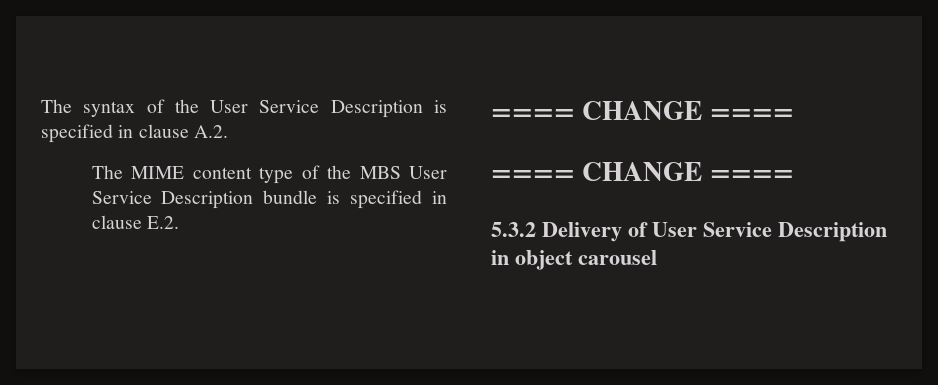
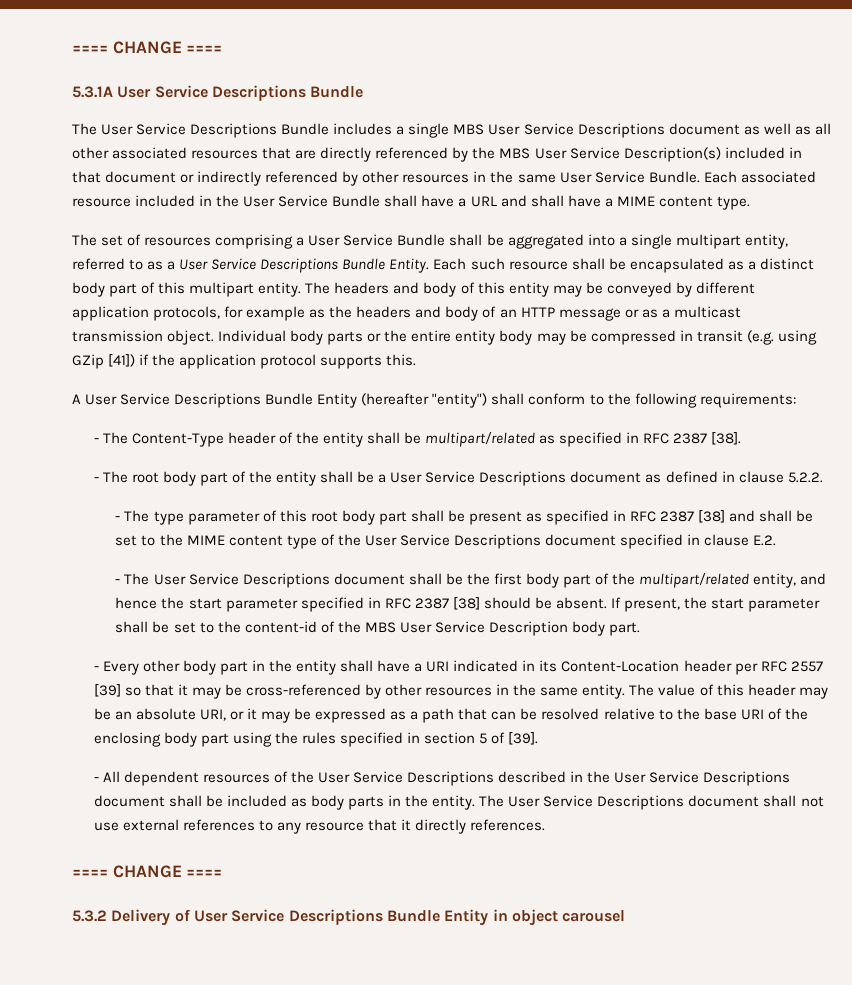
[41,99,447,118] [41,124,228,143] [91,165,294,184] The syntax of the User Service Description is specified in clause A.2. // The MIME content type -> [72,41,223,54] [72,85,364,101] [72,123,831,138] [72,147,802,162] [72,171,816,186] [72,195,750,210] [72,234,788,249] [72,258,814,273] [72,282,755,297] [72,306,741,321] [72,330,817,345] [72,354,417,369] [72,393,796,408] [93,432,742,447] [93,471,823,486] [115,510,814,525] [115,534,777,549] [115,573,827,588] [115,597,821,612] [115,621,317,633] ==== CHANGE ==== // 5.3.1A User Service Descriptions Bundle // The User Service Descriptions Bundle includes a single MBS User Service Descriptions document as well as all other associated resources that are directly referenced by the MBS User Service Description(s) included in that document or indirectly referenced by other resources in the same User Service Bundle. Each associated resource included in the User Service Bundle shall have a URL and shall have a MIME content type. // The set of resources comprising a User Service Bundle shall be aggregated into a single multipart entity, referred to as a User Service Descriptions Bundle Entity. Each such resource shall be encapsulated as a distinct body part of this multipart entity. The headers and body of this entity may be conveyed by different application protocols, for example as the headers and body of an HTTP message or as a multicast transmission object. Individual body parts or the entire entity body may be compressed in transit (e.g. using GZip [41]) if the application protocol supports this. // A User Service Descriptions Bundle Entity (hereafter "entity") shall conform to the following requirements: // - The Content-Type header of the entity shall be multipart/related as specified in RFC 2387 [38]. // - The root body part of the entity shall be a User Service Descriptions document as defined in clause 5.2.2. // - The type parameter of this root body part shall be present as specified in RFC 2387 [38] and shall be set to the MIME content type of the User Service Descriptions document specified in clause E.2. // - The User Service Descriptions document shall be the first body part of the multipart/related entity, and hence the start parameter specified in RFC 2387 [38] should be absent. If present, the start parameter shall be set to the content-id
[263,190,447,209] [91,215,179,229] [491,101,794,120] bundle is specified in clause E.2. // ==== CHANGE ==== -> [572,621,641,636] [93,660,823,675] [93,684,828,699] [93,708,808,723] [93,732,539,747] [93,771,791,786] [93,795,824,810] [93,819,546,834] body part. // - Every other body part in the entity shall have a URI indicated in its Content-Location header per RFC 2557 [39] so that it may be cross-referenced by other resources in the same entity. The value of this header may be an absolute URI, or it may be expressed as a path that can be resolved relative to the base URI of the enclosing body part using the rules specified in section 5 of [39]. // - All dependent resources of the User Service Descriptions described in the User Service Descriptions document shall be included as body parts in the entity. The User Service Descriptions document shall not use external references to any resource that it directly references.
[778,222,887,242] Description -> [288,909,489,926] Descriptions Bundle Entity

